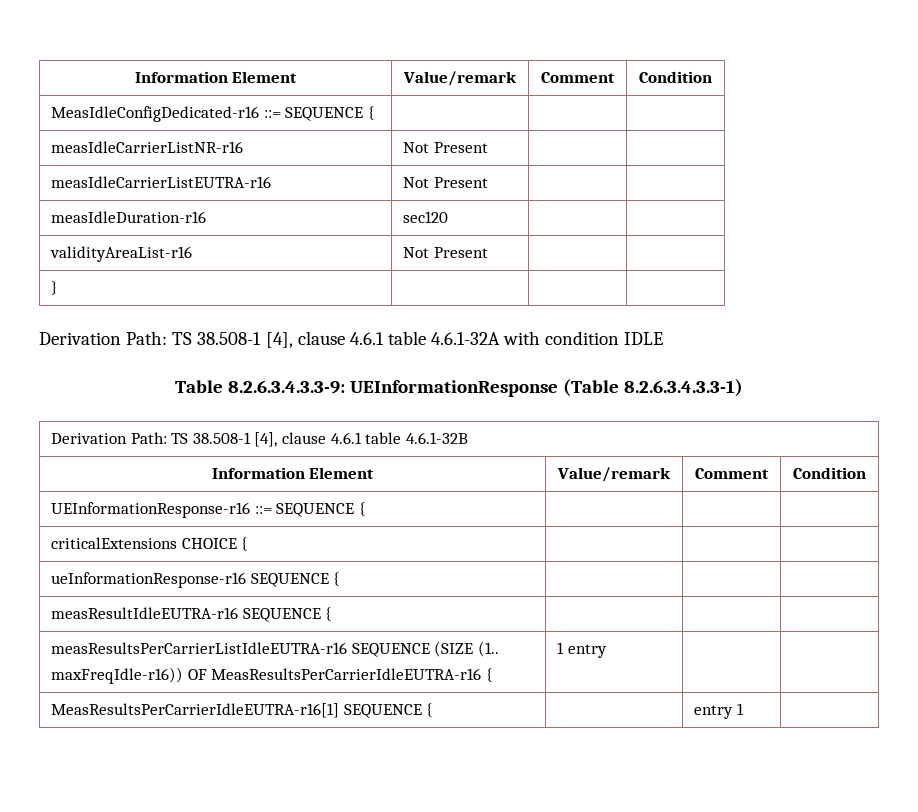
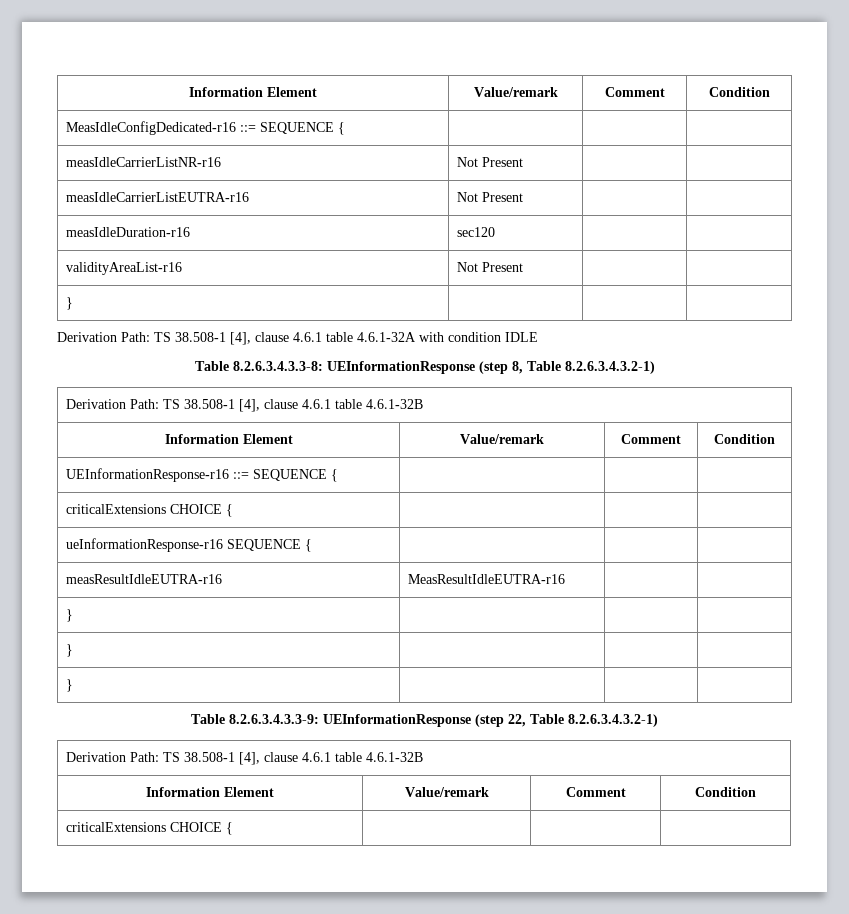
[227,379,744,397] 8.2.6.3.4.3.3-9: UEInformationResponse (Table 8.2.6.3.4.3.3-1) -> [232,361,655,374] 8.2.6.3.4.3.3-8: UEInformationResponse (step 8, Table 8.2.6.3.4.3.2-1)
[242,607,333,622] [50,641,499,657] [50,667,493,684] [556,642,607,658] [50,703,434,718] [693,703,744,719] SEQUENCE { | | | // measResultsPerCarrierListIdleEUTRA-r16 SEQUENCE (SIZE (1.. maxFreqIdle-r16)) OF MeasResultsPerCarrierIdleEUTRA-r16 { | 1 entry | | // MeasResultsPerCarrierIdleEUTRA-r16[1] SEQUENCE { | | entry 1 -> [408,574,566,584] [66,609,74,622] [66,644,74,657] [66,679,74,692] [191,714,658,727] [66,752,424,765] [146,787,274,797] [404,787,489,797] [565,787,626,797] [695,787,756,797] [66,822,234,835] | MeasResultIdleEUTRA-r16 | | // } | | | // } | | | // } | | | // Table 8.2.6.3.4.3.3-9: UEInformationResponse (step 22, Table 8.2.6.3.4.3.2-1) // Derivation Path: TS 38.508-1 [4], clause 4.6.1 table 4.6.1-32B // Information Element | Value/remark | Comment | Condition // criticalExtensions CHOICE { | |

